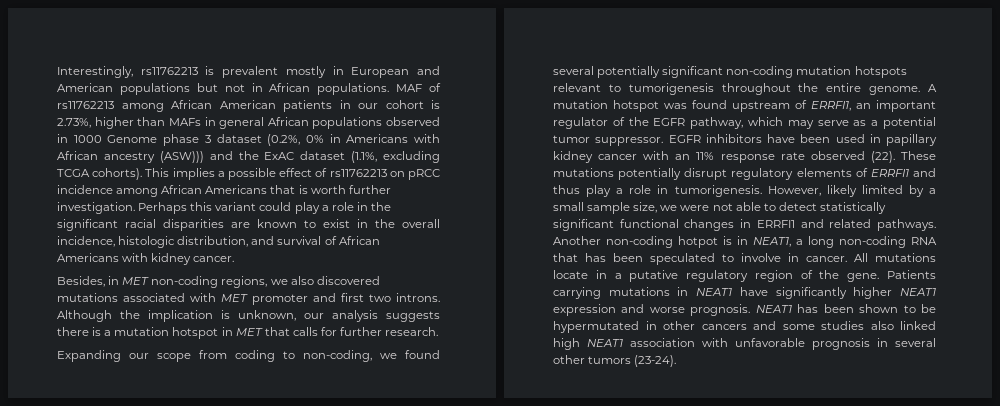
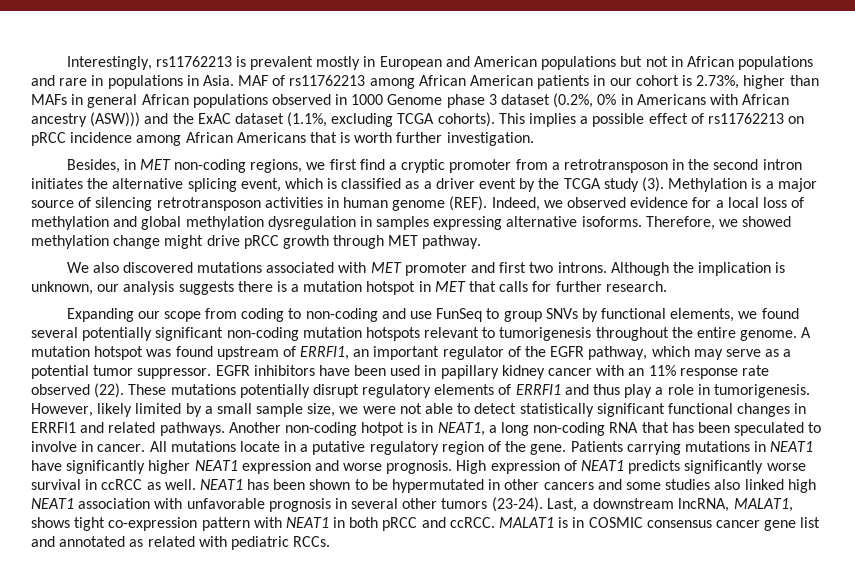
[317,83,390,95] populations. -> [738,56,814,70] [31,75,234,89] populations and rare in populations in Asia.
[138,202,391,214] [57,219,440,231] [57,236,380,248] [57,253,235,265] Perhaps this variant could play a role in the significant racial disparities are known to exist in the overall incidence, histologic distribution, and survival of African Americans with kidney cancer. -> (534, 139) none
(288, 282) none -> [329,159,802,173] [31,177,817,192] [31,196,805,211] [31,216,792,230] [31,235,482,249] [66,262,89,273] first find a cryptic promoter from a retrotransposon in the second intron initiates the alternative splicing event, which is classified as a driver event by the TCGA study (3). Methylation is a major source of silencing retrotransposon activities in human genome (REF). Indeed, we observed evidence for a local loss of methylation and global methylation dysregulation in samples expressing alternative isoforms. Therefore, we showed methylation change might drive pRCC growth through MET pathway. // We
[303,350,372,362] non-coding, -> [305,308,735,322] non-coding and use FunSeq to group SNVs by functional elements,
(751, 310) none -> [456,460,806,474] [31,479,196,490] High expression of NEAT1 predicts significantly worse survival in ccRCC as well.
(677, 361) none -> [546,498,793,512] [31,517,821,531] [31,536,331,550] Last, a downstream lncRNA, MALAT1, shows tight co-expression pattern with NEAT1 in both pRCC and ccRCC. MALAT1 is in COSMIC consensus cancer gene list and annotated as related with pediatric RCCs.

